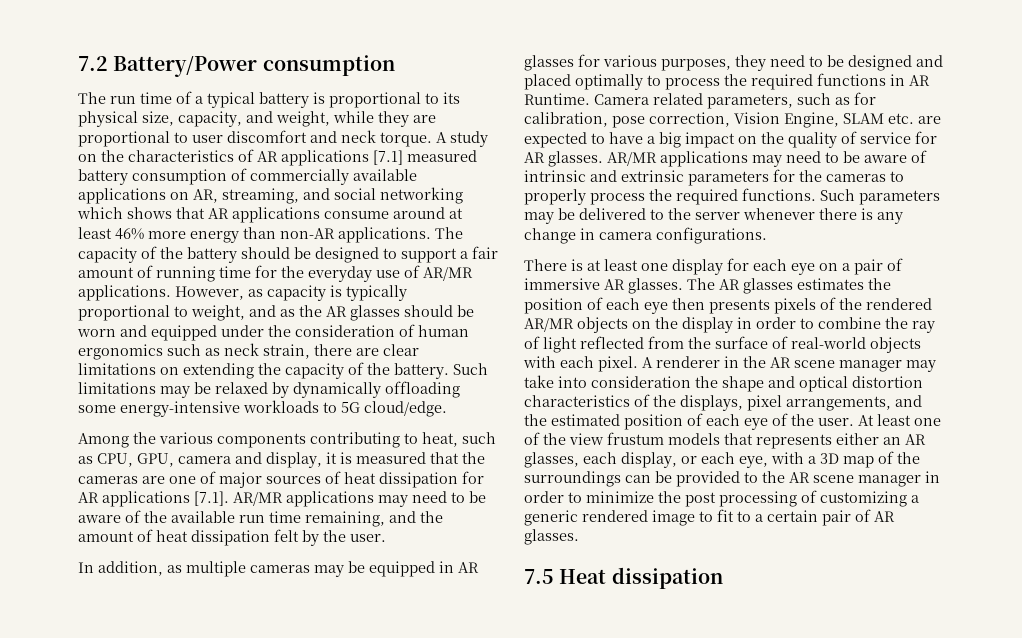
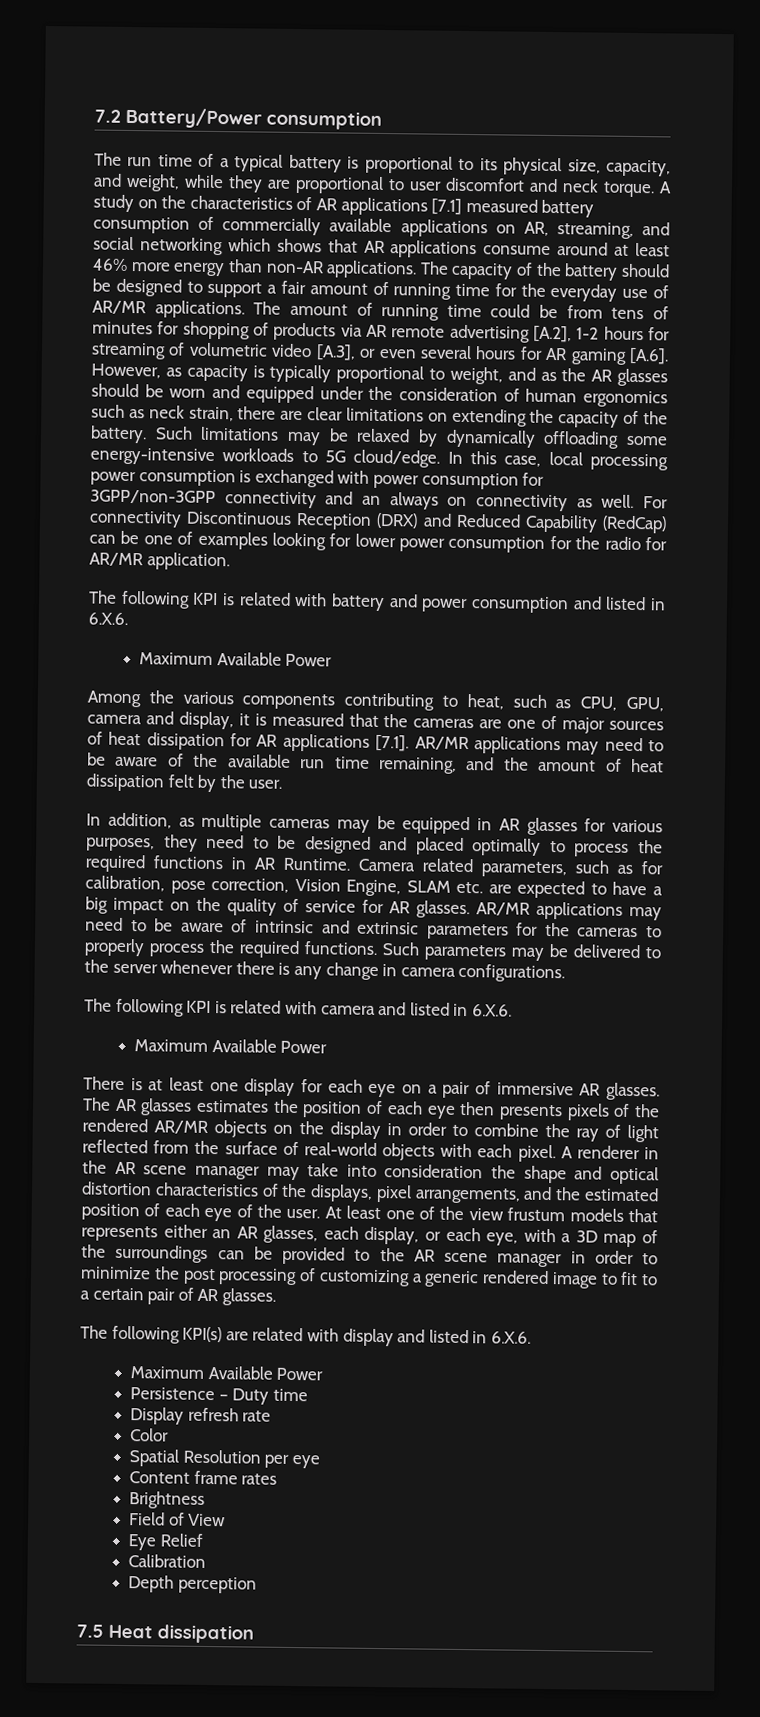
(171, 293) none -> [253,301,669,321] [92,321,670,343] [91,342,670,365] The amount of running time could be from tens of minutes for shopping of products via AR remote advertising [A.2], 1-2 hours for streaming of volumetric video [A.3], or even several hours for AR gaming [A.6].
(447, 409) none -> [447,451,668,471] [90,469,545,490] [90,489,669,512] [89,510,668,534] [89,530,667,553] [89,552,230,571] [89,590,666,614] [88,612,128,625] [139,652,333,667] In this case, local processing power consumption is exchanged with power consumption for 3GPP/non-3GPP connectivity and an always on connectivity as well. For connectivity Discontinuous Reception (DRX) and Reduced Capability (RedCap) can be one of examples looking for lower power consumption for the radio for AR/MR application. // The following KPI is related with battery and power consumption and listed in 6.X.6. // Maximum Available Power
(767, 235) none -> [84,998,512,1017] [134,1039,328,1054] // The following KPI is related with camera and listed in 6.X.6. // Maximum Available Power
(579, 537) none -> [80,1325,531,1347] [130,1365,324,1381] [130,1387,309,1405] [130,1407,272,1425] [130,1428,170,1442] [129,1449,321,1469] [129,1470,278,1485] [129,1491,206,1509] [129,1512,227,1527] [128,1533,203,1551] [128,1554,207,1568] [128,1575,257,1594] // The following KPI(s) are related with display and listed in 6.X.6. // Maximum Available Power // Persistence – Duty time // Display refresh rate // Color // Spatial Resolution per eye // Content frame rates // Brightness // Field of View // Eye Relief // Calibration // Depth perception

